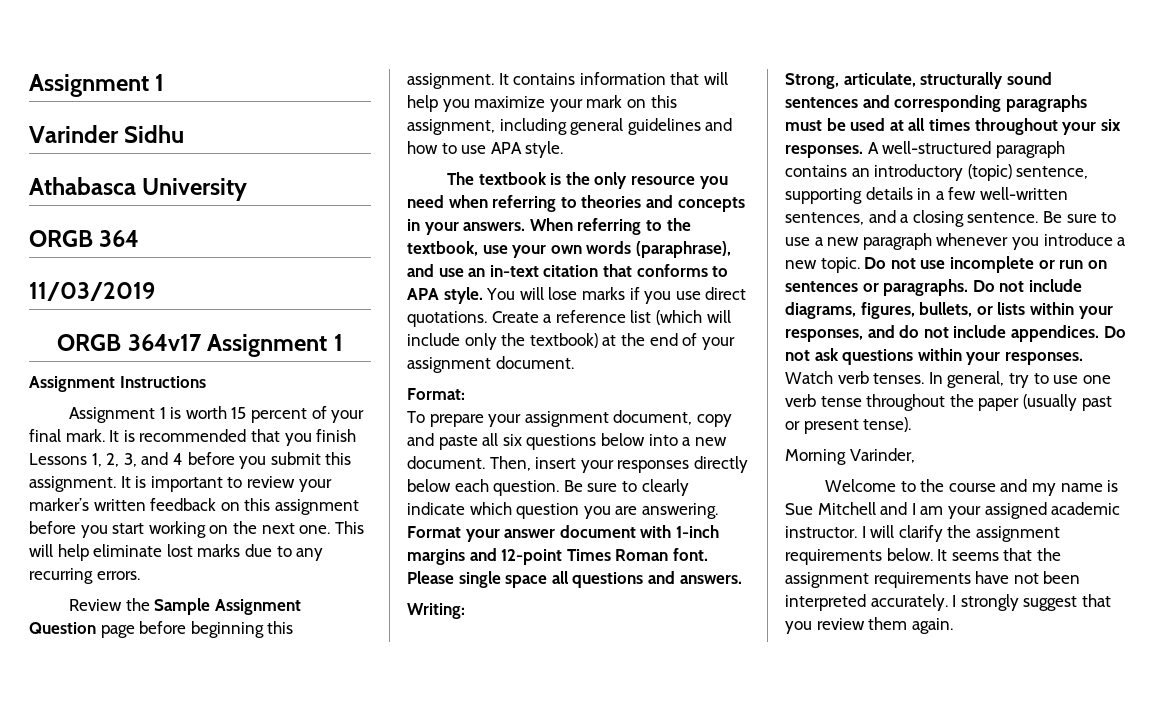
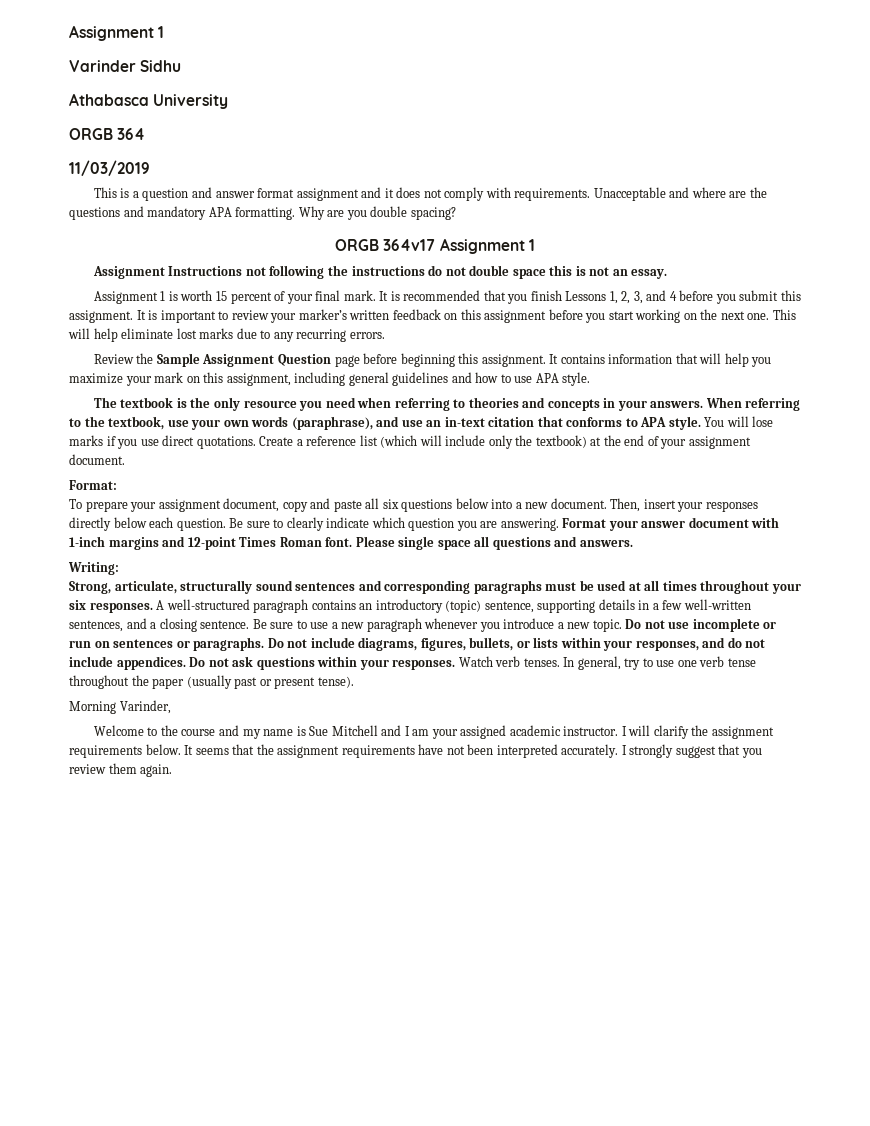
(156, 291) none -> [93,187,767,201] [69,206,456,220] // This is a question and answer format assignment and it does not comply with requirements. Unacceptable and where are the questions and mandatory APA formatting. Why are you double spacing?
(206, 382) none -> [245,265,668,279] not following the instructions do not double space this is not an essay.

